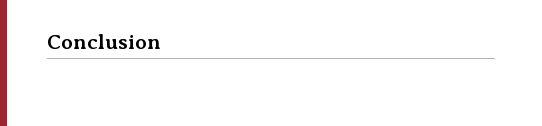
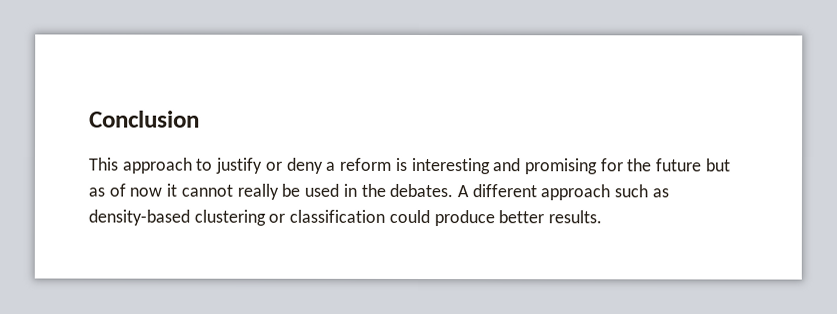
(161, 41) none -> [88,157,730,175] [88,183,669,201] [88,209,603,227] // This approach to justify or deny a reform is interesting and promising for the future but as of now it cannot really be used in the debates. A different approach such as density-based clustering or classification could produce better results.

